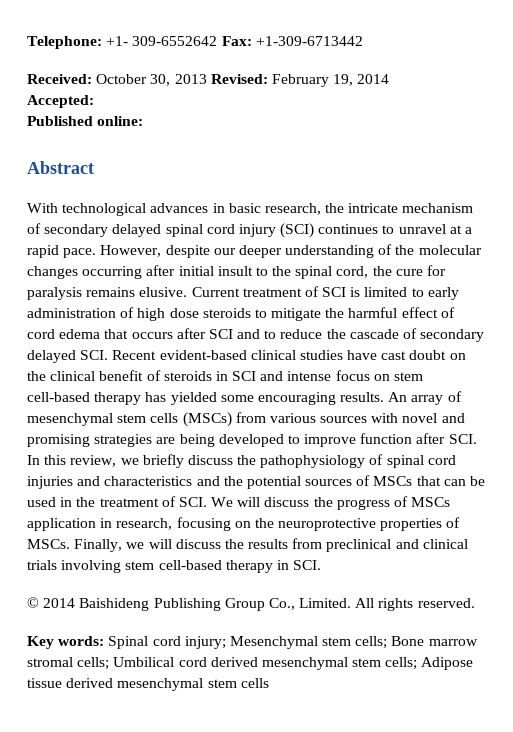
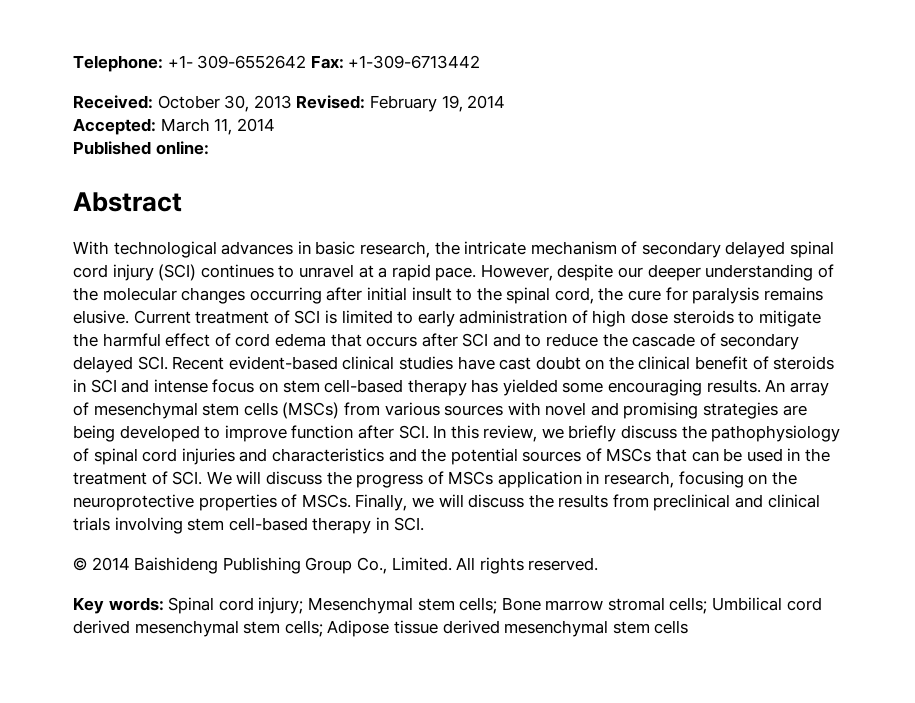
(94, 101) none -> [160,118,275,135] March 11, 2014

